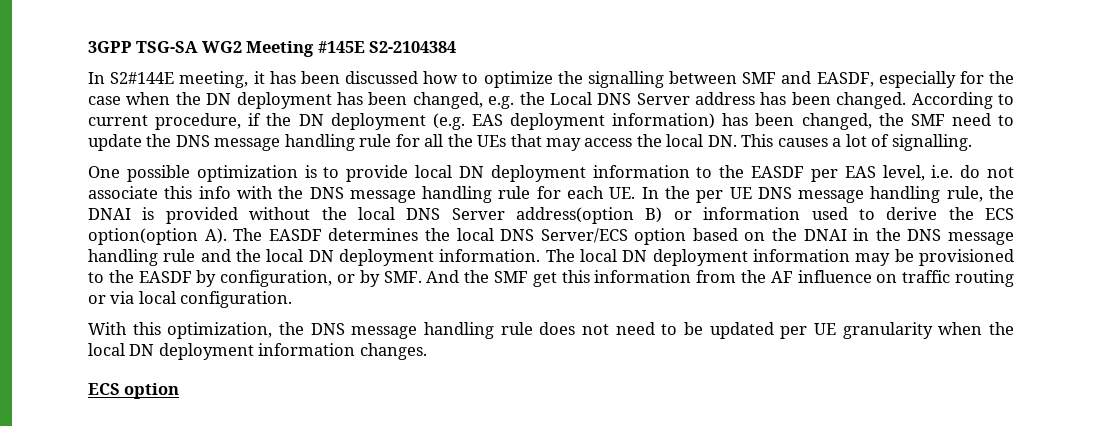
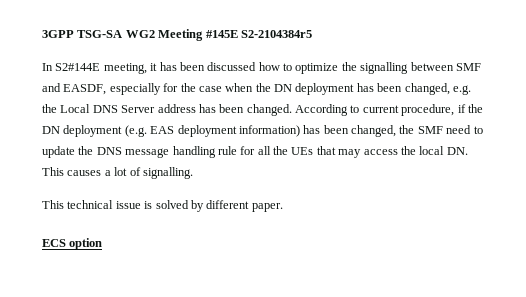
[369,41,457,53] S2-2104384 -> [240,30,312,38] S2-2104384r5
[88,165,1015,182] [88,186,1014,203] [88,207,1014,224] [88,228,1015,245] [88,249,1015,266] [88,270,1014,287] [88,291,293,308] [88,322,1014,339] [88,343,427,360] One possible optimization is to provide local DN deployment information to the EASDF per EAS level, i.e. do not associate this info with the DNS message handling rule for each UE. In the per UE DNS message handling rule, the DNAI is provided without the local DNS Server address(option B) or information used to derive the ECS option(option A). The EASDF determines the local DNS Server/ECS option based on the DNAI in the DNS message handling rule and the local DN deployment information. The local DN deployment information may be provisioned to the EASDF by configuration, or by SMF. And the SMF get this information from the AF influence on traffic routing or via local configuration. // With this optimization, the DNS message handling rule does not need to be updated per UE granularity when the local DN deployment information changes. -> [42,200,283,212] This technical issue is solved by different paper.

